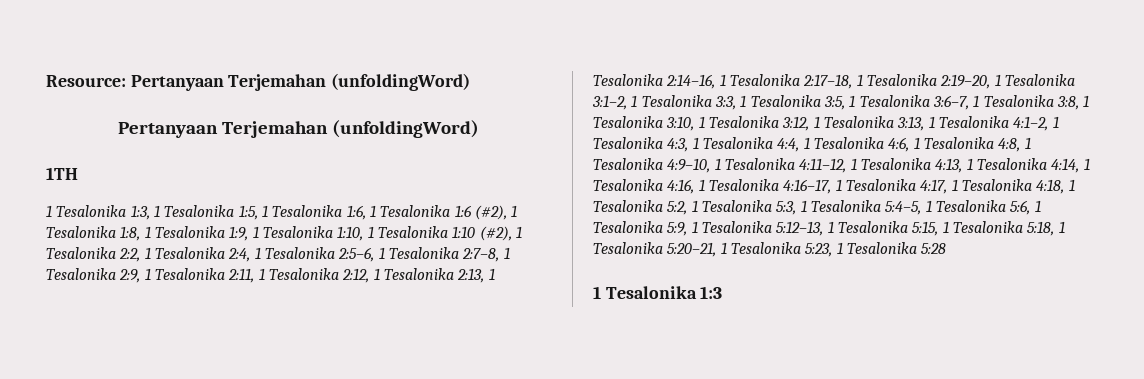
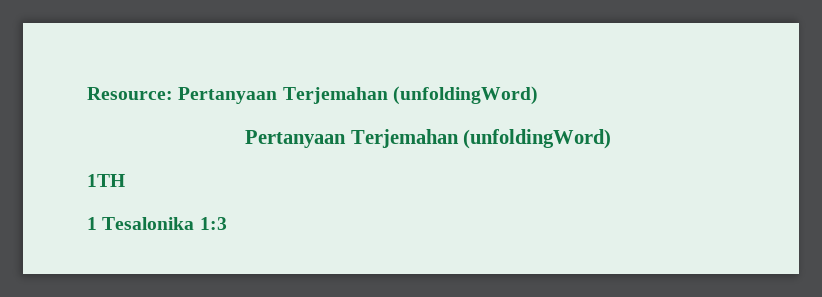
[46,205,518,220] [46,226,522,241] [46,247,510,262] [46,268,495,283] [593,74,1075,89] [592,95,1090,110] [593,116,1059,131] [593,137,1031,152] [593,158,1090,173] [593,179,1075,194] [593,200,1041,215] [593,221,1065,236] [593,242,947,257] // 1 Tesalonika 1:3, 1 Tesalonika 1:5, 1 Tesalonika 1:6, 1 Tesalonika 1:6 (#2), 1 Tesalonika 1:8, 1 Tesalonika 1:9, 1 Tesalonika 1:10, 1 Tesalonika 1:10 (#2), 1 Tesalonika 2:2, 1 Tesalonika 2:4, 1 Tesalonika 2:5–6, 1 Tesalonika 2:7–8, 1 Tesalonika 2:9, 1 Tesalonika 2:11, 1 Tesalonika 2:12, 1 Tesalonika 2:13, 1 Tesalonika 2:14–16, 1 Tesalonika 2:17–18, 1 Tesalonika 2:19–20, 1 Tesalonika 3:1–2, 1 Tesalonika 3:3, 1 Tesalonika 3:5, 1 Tesalonika 3:6–7, 1 Tesalonika 3:8, 1 Tesalonika 3:10, 1 Tesalonika 3:12, 1 Tesalonika 3:13, 1 Tesalonika 4:1–2, 1 Tesalonika 4:3, 1 Tesalonika 4:4, 1 Tesalonika 4:6, 1 Tesalonika 4:8, 1 Tesalonika 4:9–10, 1 Tesalonika 4:11–12, 1 Tesalonika 4:13, 1 Tesalonika 4:14, 1 Tesalonika 4:16, 1 Tesalonika 4:16–17, 1 Tesalonika 4:17, 1 Tesalonika 4:18, 1 Tesalonika 5:2, 1 Tesalonika 5:3, 1 Tesalonika 5:4–5, 1 Tesalonika 5:6, 1 Tesalonika 5:9, 1 Tesalonika 5:12–13, 1 Tesalonika 5:15, 1 Tesalonika 5:18, 1 Tesalonika 5:20–21, 1 Tesalonika 5:23, 1 Tesalonika 5:28 -> (125, 180) none

